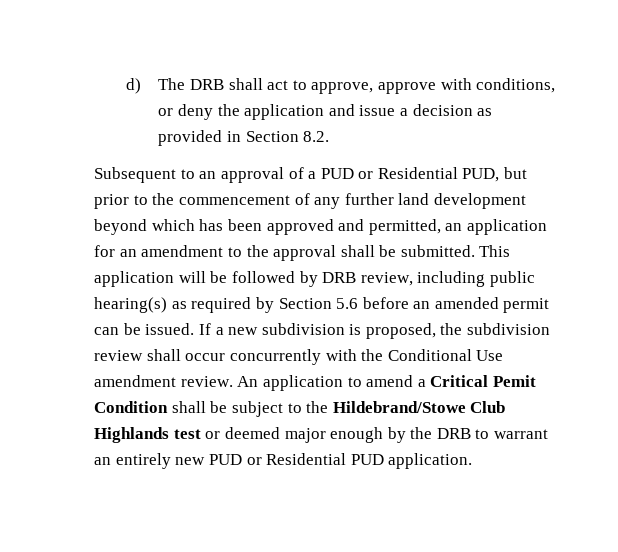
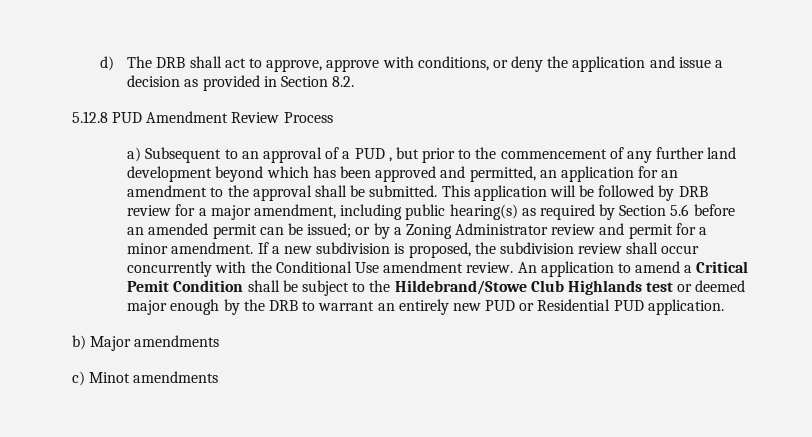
(330, 136) none -> [71,111,333,123] [127,147,142,162] 5.12.8 PUD Amendment Review Process // a)
[358,167,500,182] or Residential PUD, -> [388,157,392,162] ,
[360,272,413,286] review, -> [127,204,336,220] review for a major amendment,
[145,323,195,335] issued. -> [307,223,708,239] [127,242,254,254] issued; or by a Zoning Administrator review and permit for a minor amendment.
(473, 461) none -> [71,335,220,351] [71,371,219,386] // b) Major amendments // c) Minot amendments

